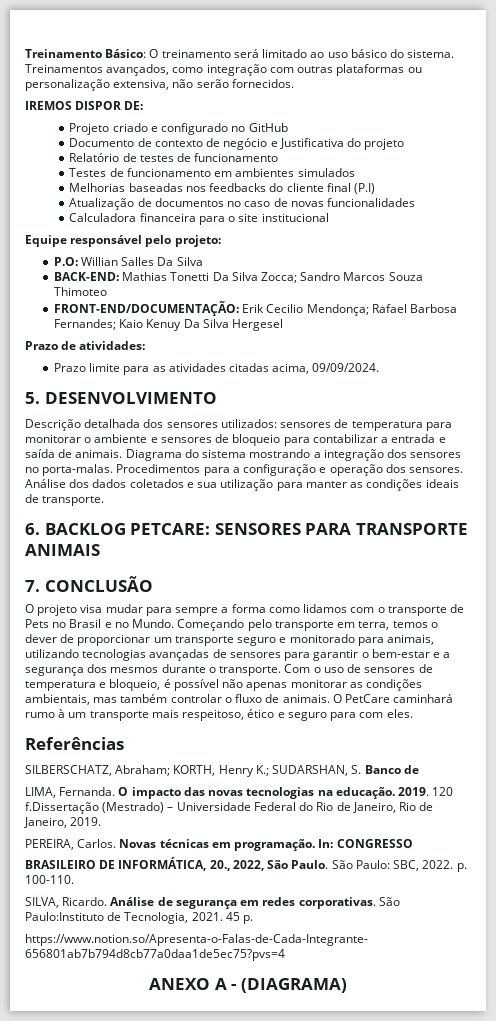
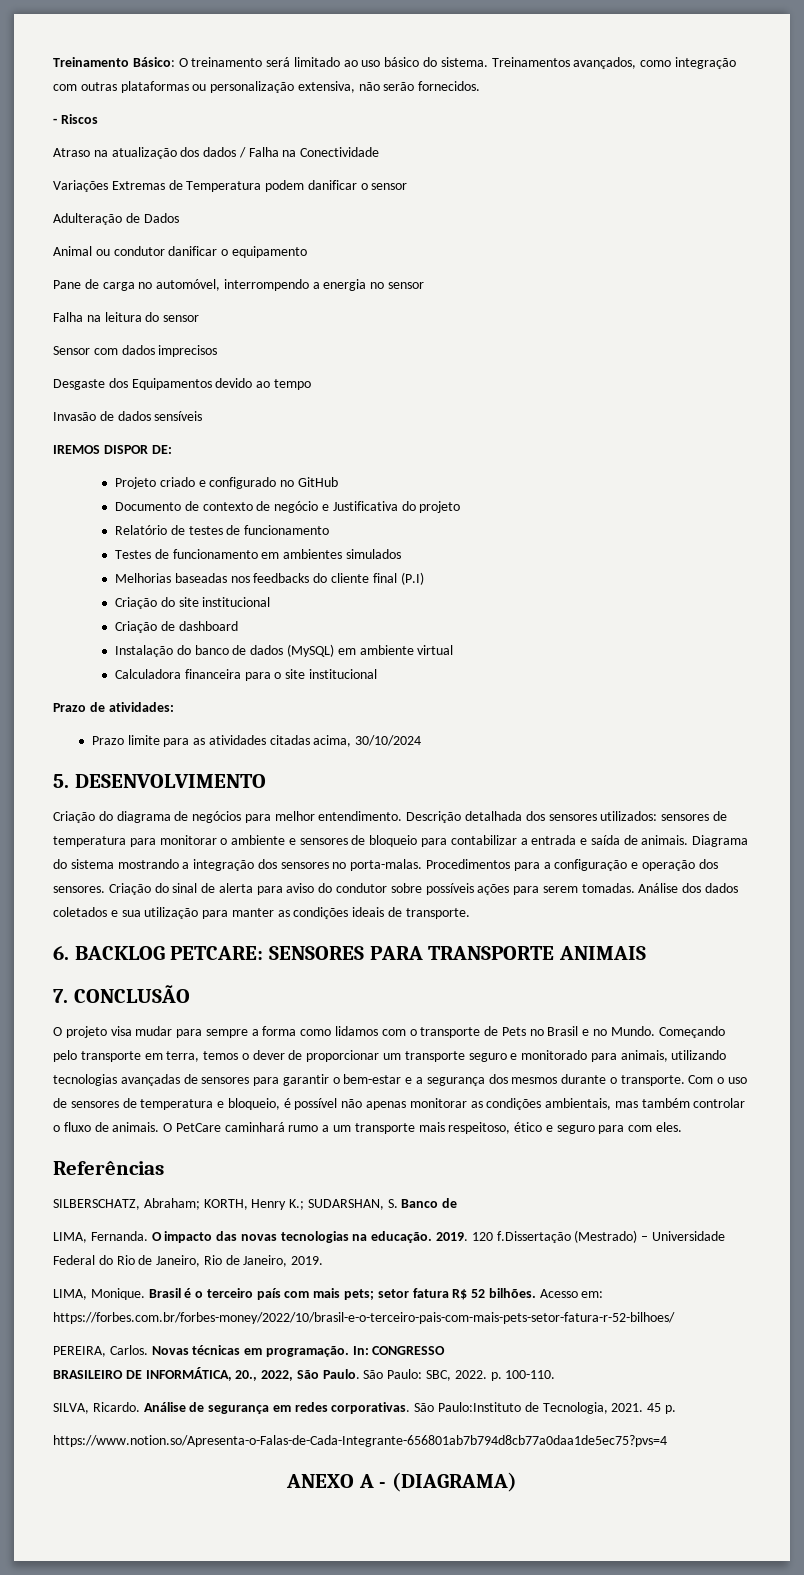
(294, 83) none -> [53,114,98,124] [53,147,380,159] [53,180,408,192] [53,213,179,225] [53,246,307,258] [53,279,425,291] [53,312,200,322] [53,345,218,357] [53,378,311,390] [53,411,203,421] // - Riscos // Atraso na atualização dos dados / Falha na Conectividade // Variações Extremas de Temperatura podem danificar o sensor // Adulteração de Dados // Animal ou condutor danificar o equipamento // Pane de carga no automóvel, interrompendo a energia no sensor // Falha na leitura do sensor // Sensor com dados imprecisos // Desgaste dos Equipamentos devido ao tempo // Invasão de dados sensíveis
[69,198,416,210] Atualização de documentos no caso de novas funcionalidades -> [115,597,271,609] [115,621,238,633] [115,644,454,657] Criação do site institucional // Criação de dashboard // Instalação do banco de dados (MySQL) em ambiente virtual
[25,235,221,247] [53,257,203,266] [53,272,423,283] [53,287,107,296] [53,301,457,316] [53,319,283,331] // Equipe responsável pelo projeto: // P.O: Willian Salles Da Silva // BACK-END: Mathias Tonetti Da Silva Zocca; Sandro Marcos Souza Thimoteo // FRONT-END/DOCUMENTAÇÃO: Erik Cecilio Mendonça; Rafael Barbosa Fernandes; Kaio Kenuy Da Silva Hergesel -> (377, 674) none
[312,363,380,372] 09/09/2024. -> [355,735,422,746] 30/10/2024
(217, 398) none -> [53,811,403,823] Criação do diagrama de negócios para melhor entendimento.
(464, 470) none -> [108,883,635,895] Criação do sinal de alerta para aviso do condutor sobre possíveis ações para serem tomadas.
[58,709,66,718] à -> [322,1125,330,1132] a
(102, 821) none -> [53,1288,604,1300] [53,1312,675,1324] // LIMA, Monique. Brasil é o terceiro país com mais pets; setor fatura R$ 52 bilhões. Acesso em: https://forbes.com.br/forbes-money/2022/10/brasil-e-o-terceiro-pais-com-mais-pets-setor-fatura-r-52-bilhoes/

